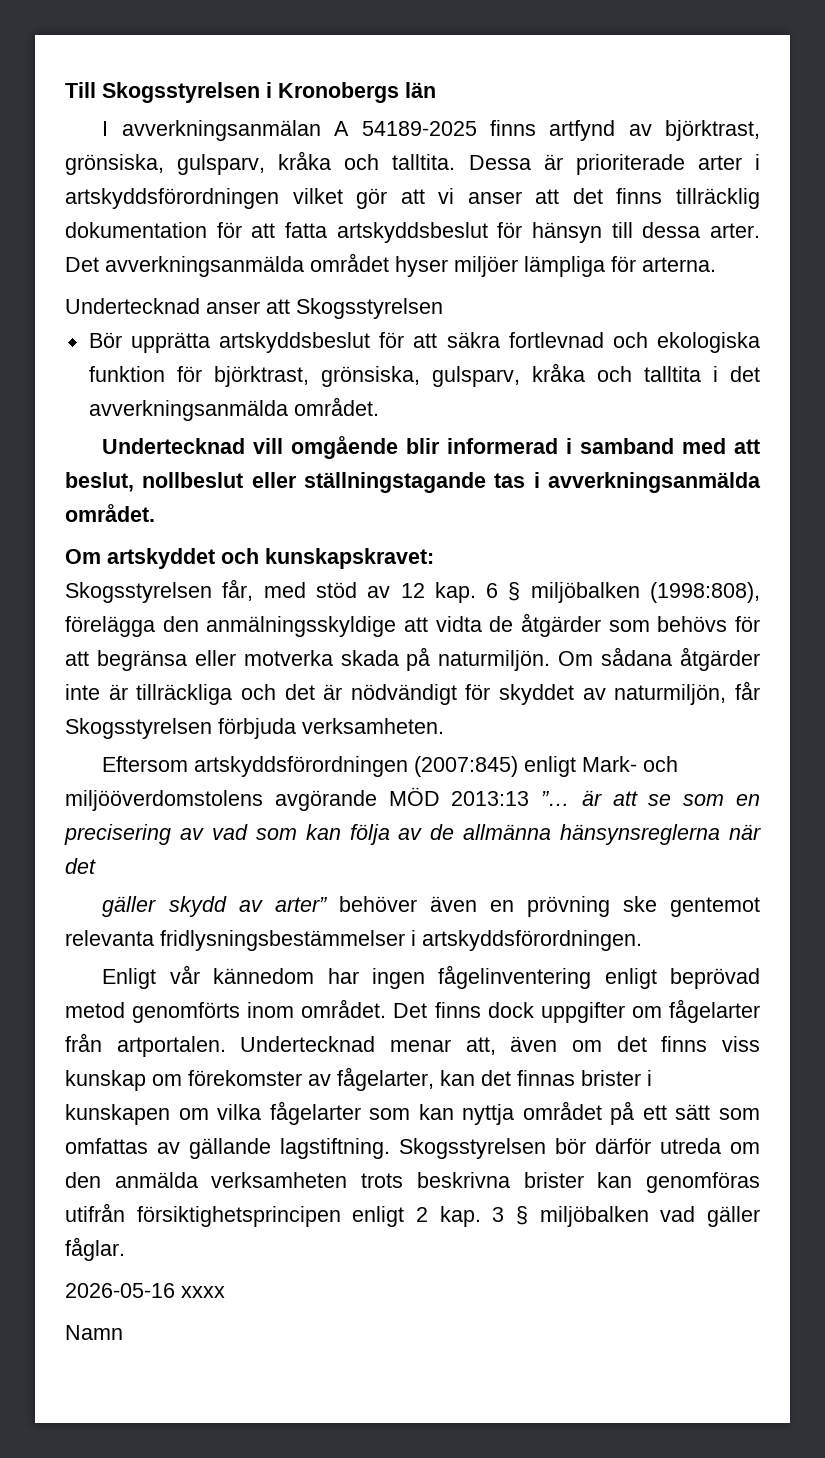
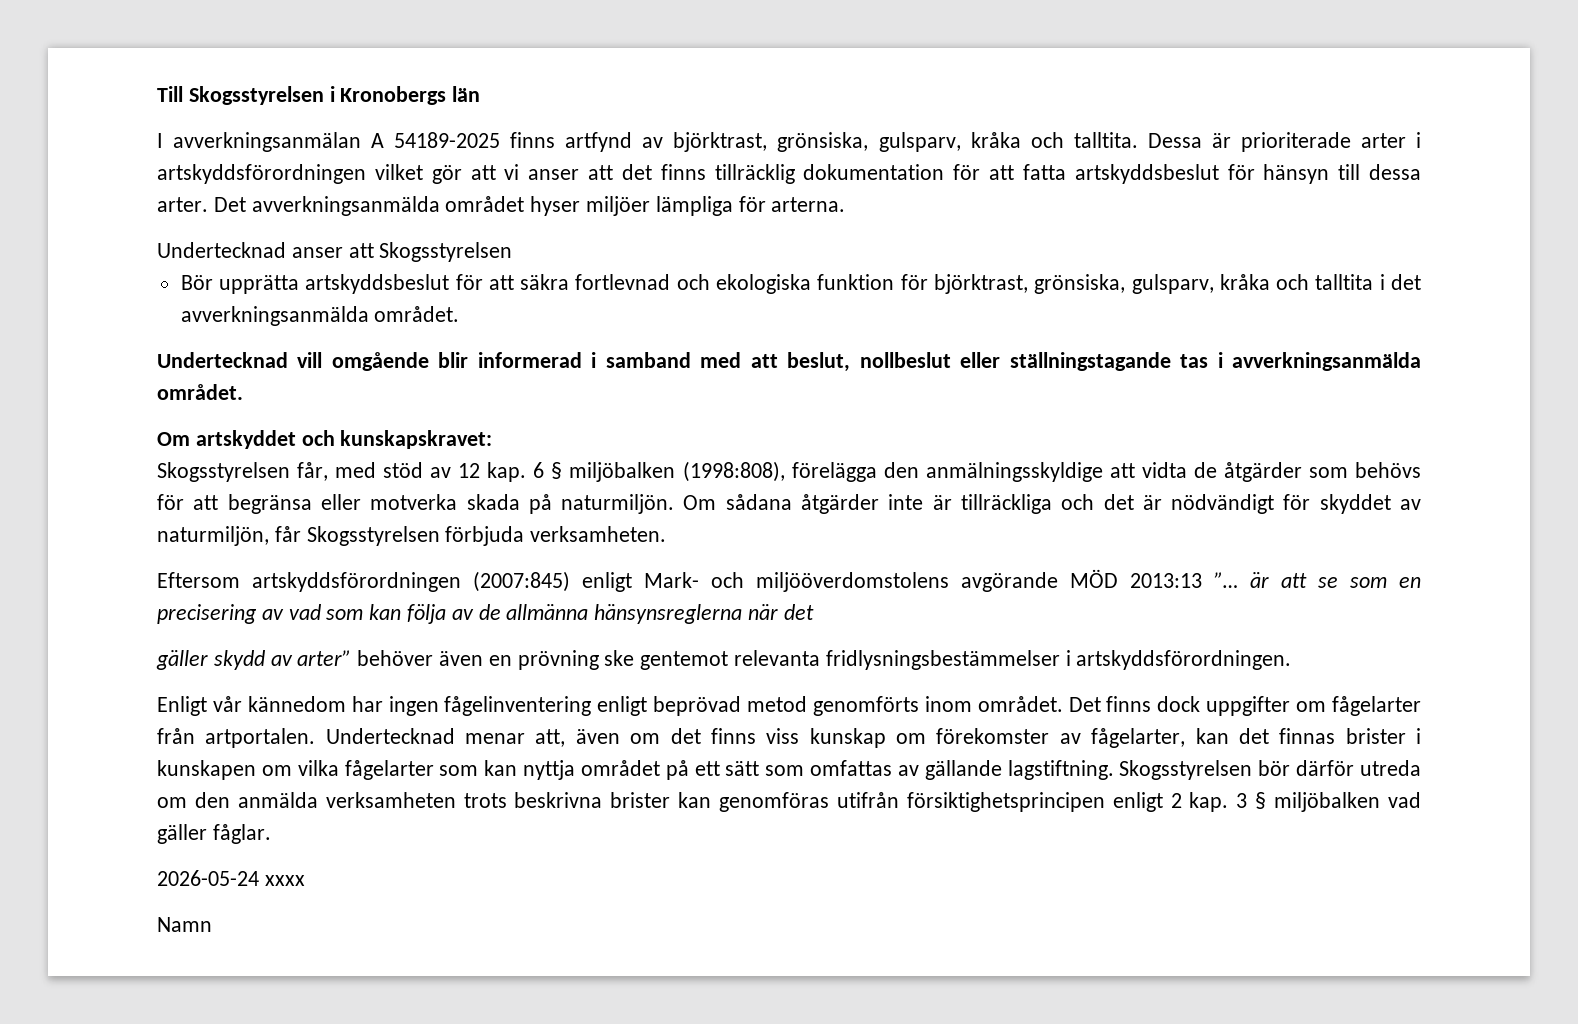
[65,1283,175,1298] 2026-05-16 -> [157,870,259,886] 2026-05-24

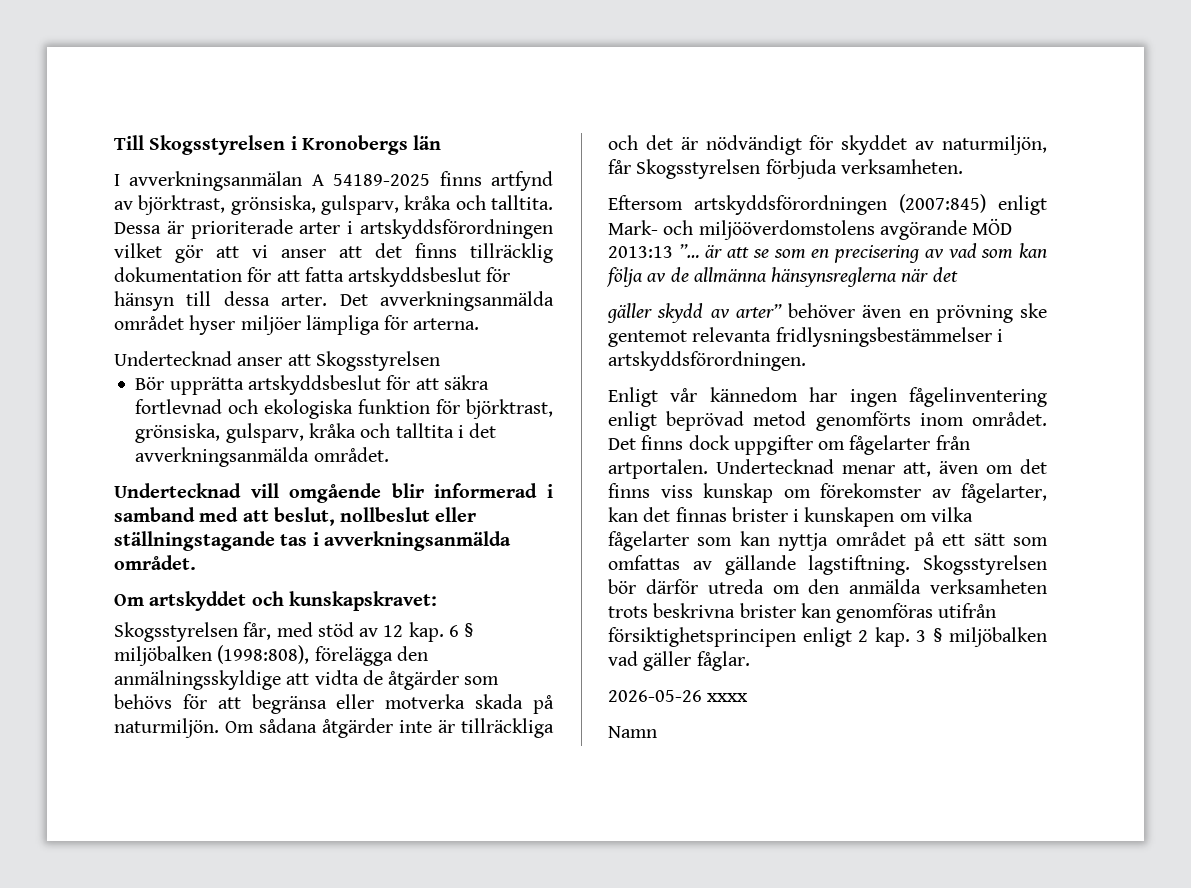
[157,870,259,886] 2026-05-24 -> [608,690,702,702] 2026-05-26

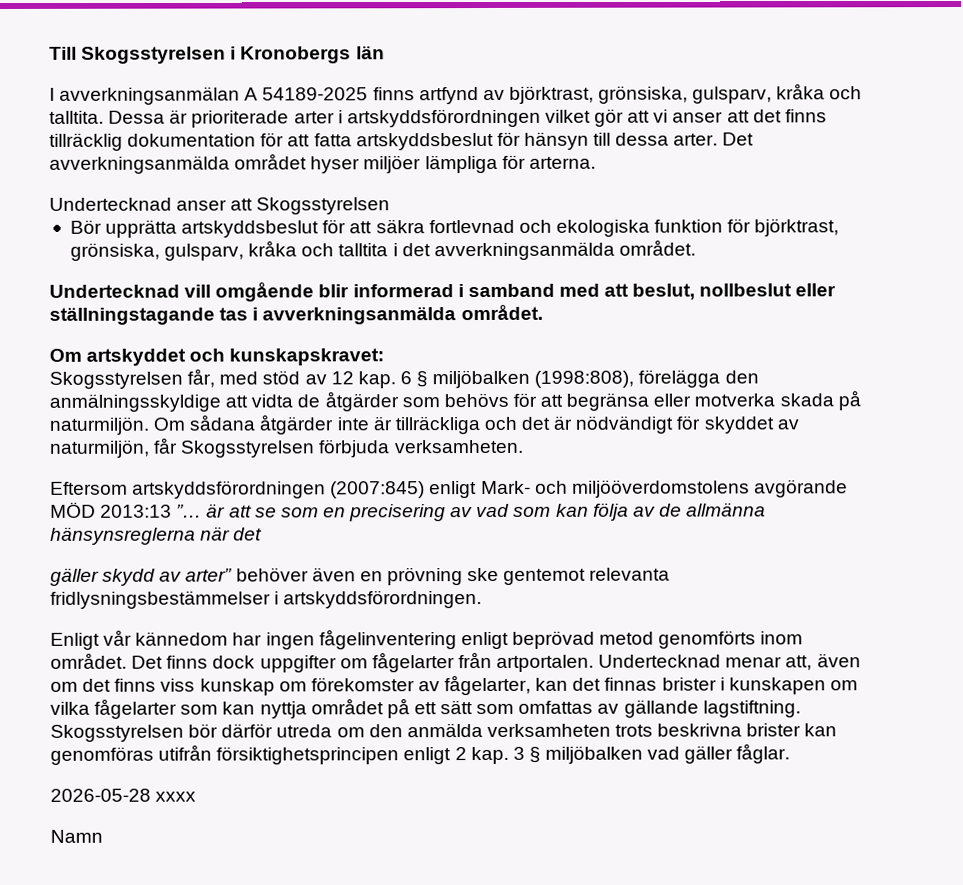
[608,690,702,702] 2026-05-26 -> [50,788,151,802] 2026-05-28

